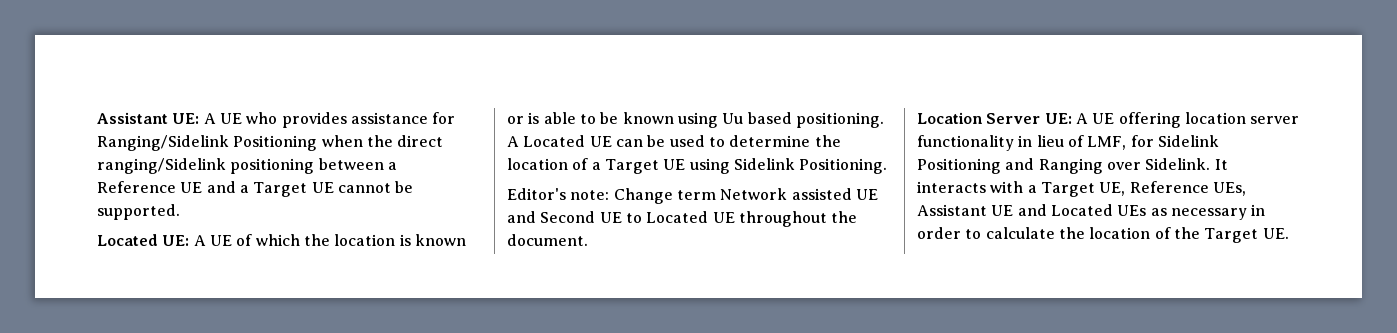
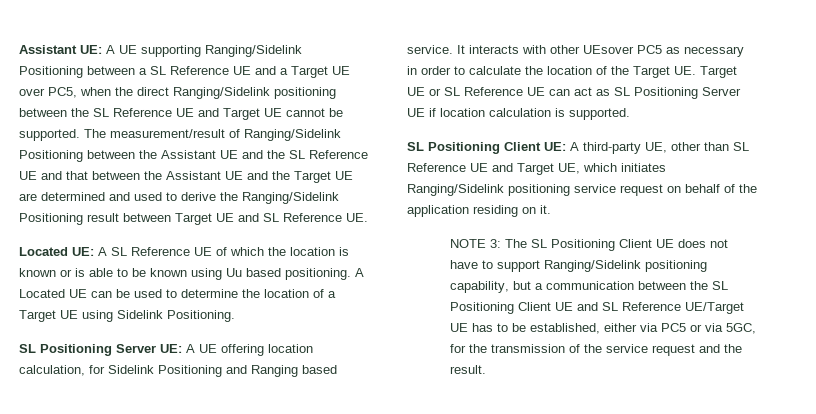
[246,112,456,128] [97,135,444,151] [97,158,315,174] who provides assistance for Ranging/Sidelink Positioning when the direct ranging/Sidelink positioning -> [141,45,302,57] [19,66,83,78] supporting Ranging/Sidelink Positioning
(397, 166) none -> [150,66,166,75] SL
[337,181,414,193] [97,204,180,220] cannot be supported. -> [19,87,336,99] [19,108,343,120] [19,129,341,141] [19,150,368,162] [19,171,353,183] [19,192,339,204] [19,213,368,225] over PC5, when the direct Ranging/Sidelink positioning between the SL Reference UE and Target UE cannot be supported. The measurement/result of Ranging/Sidelink Positioning between the Assistant UE and the SL Reference UE and that between the Assistant UE and the Target UE are determined and used to derive the Ranging/Sidelink Positioning result between Target UE and SL Reference UE.
(206, 240) none -> [111,247,190,256] SL Reference
[507,188,878,204] [507,211,858,227] [507,234,588,246] [917,112,983,124] Editor's note: Change term Network assisted UE and Second UE to Located UE throughout the document. // Location -> [19,344,112,356] SL Positioning
[1250,116,1300,124] [917,135,1127,151] server functionality in lieu of LMF, -> [19,365,85,376] calculation,
[1106,158,1211,170] over Sidelink. -> [302,365,337,374] [407,45,453,54] based service.
[1027,181,1246,197] [917,204,1147,216] a Target UE, Reference UEs, Assistant UE and Located UEs -> [550,45,662,54] other UEsover PC5
(1289, 233) none -> [700,66,737,78] [407,87,741,99] [407,108,630,120] [407,142,749,154] [407,163,666,175] [407,184,757,196] [407,205,551,217] [449,239,728,251] [449,260,707,272] [449,281,728,293] [449,302,744,314] [449,323,756,334] [449,344,742,356] [449,365,486,374] Target UE or SL Reference UE can act as SL Positioning Server UE if location calculation is supported. // SL Positioning Client UE: A third-party UE, other than SL Reference UE and Target UE, which initiates Ranging/Sidelink positioning service request on behalf of the application residing on it. // NOTE 3: The SL Positioning Client UE does not have to support Ranging/Sidelink positioning capability, but a communication between the SL Positioning Client UE and SL Reference UE/Target UE has to be established, either via PC5 or via 5GC, for the transmission of the service request and the result.

